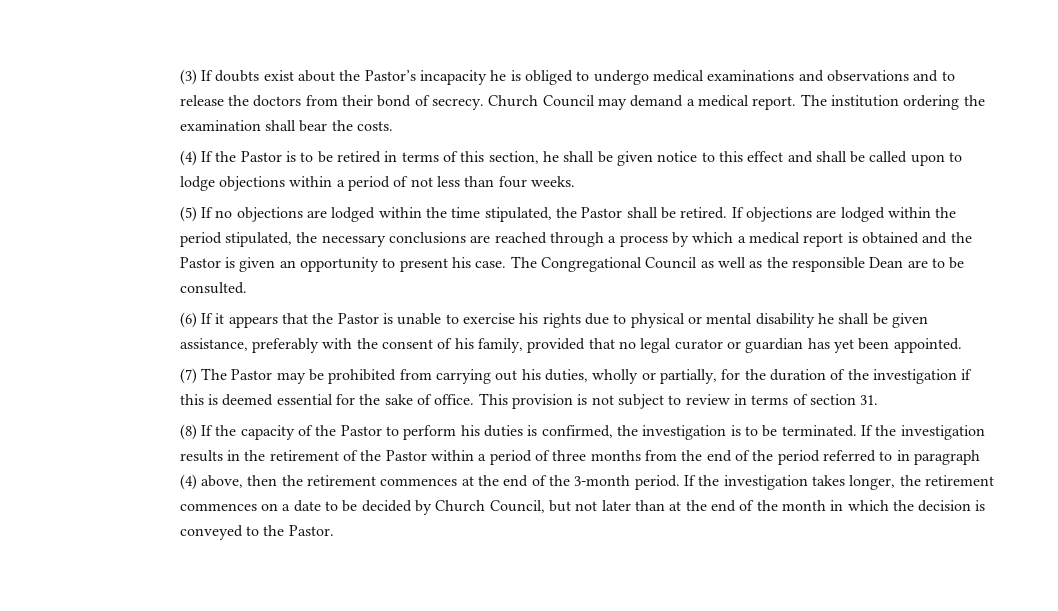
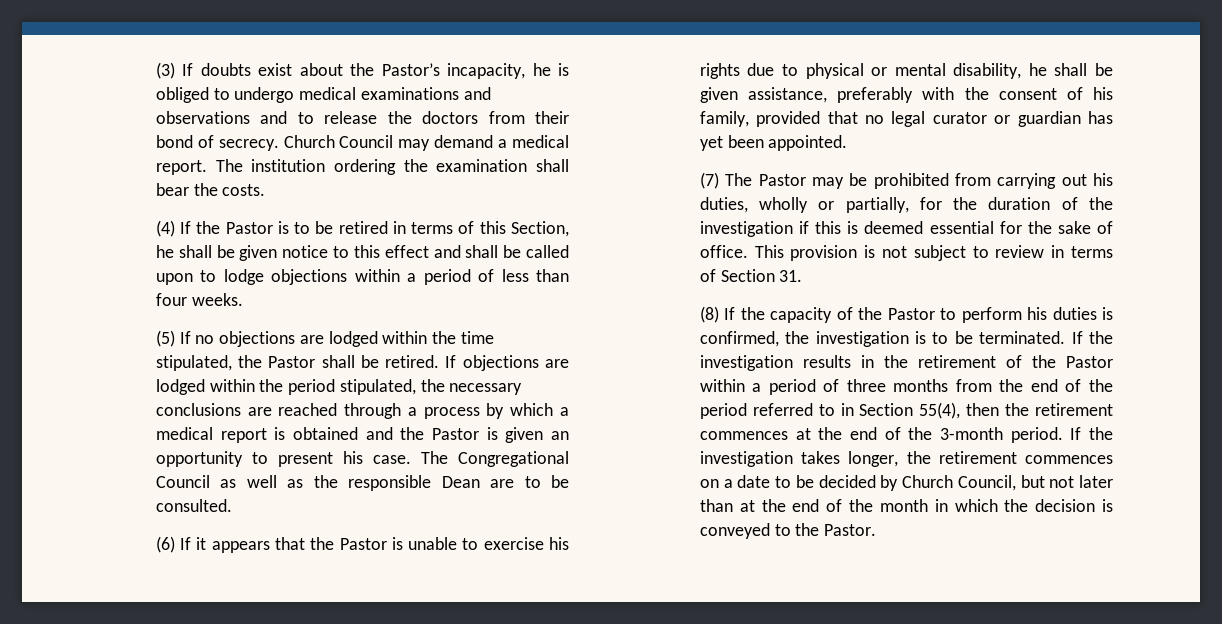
[420,70,488,85] incapacity -> [447,63,526,79] incapacity,
[488,151,539,164] section, -> [510,221,569,237] Section,
[410,177,433,187] not -> (495, 275) none
[755,313,815,328] disability -> [953,63,1022,79] disability,
[809,394,856,405] section -> [720,269,775,282] Section
[913,450,980,465] [179,474,244,490] paragraph (4) above, -> [859,402,961,419] Section 55(4),

